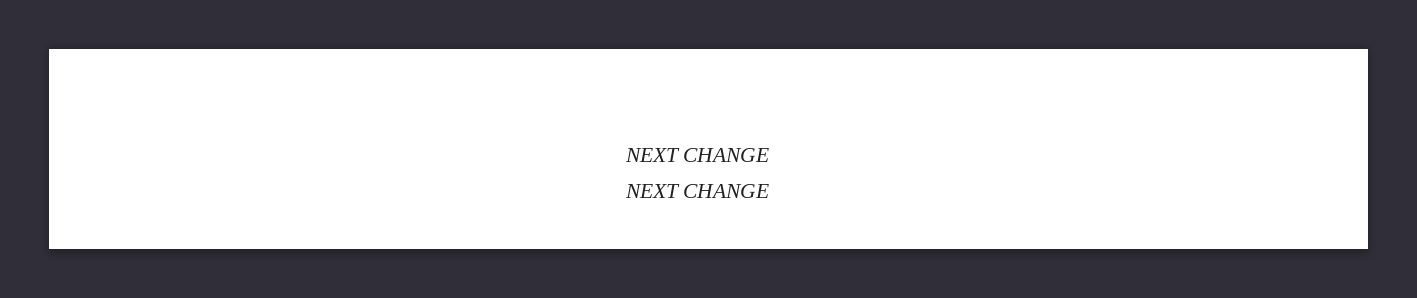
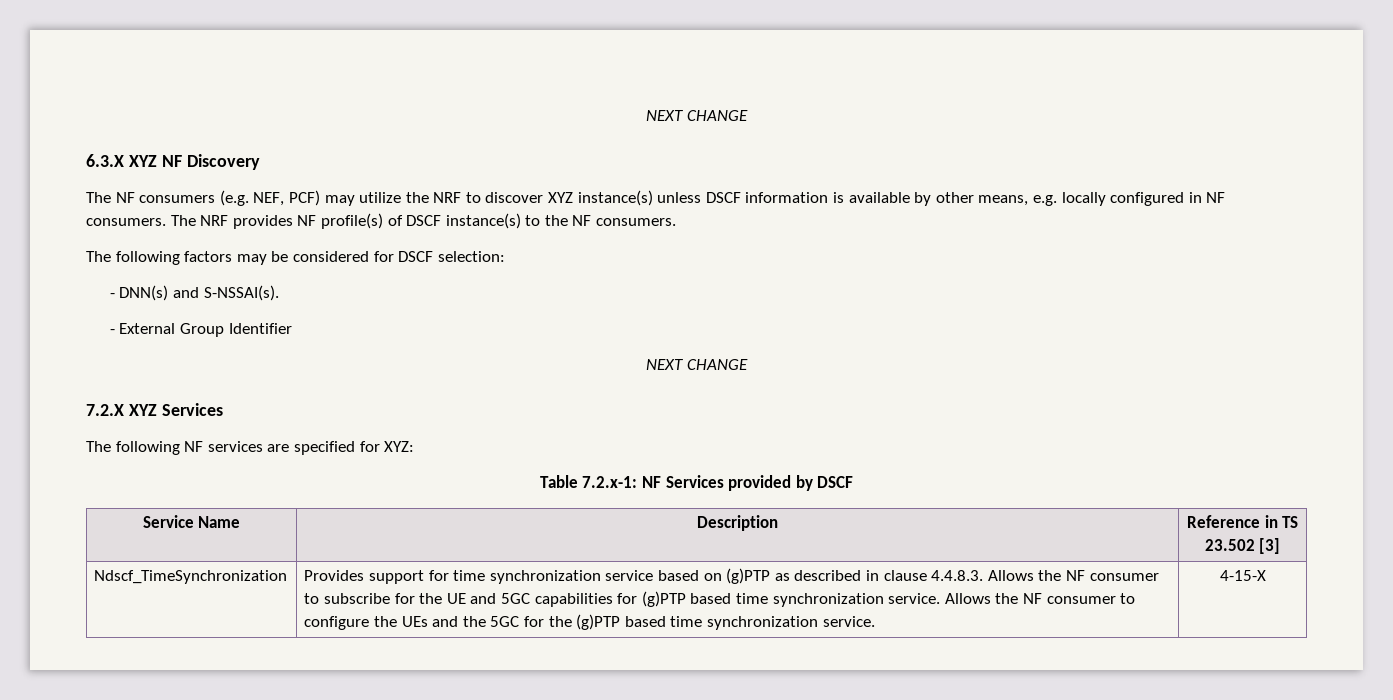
[624,148,770,162] [624,184,770,198] NEXT CHANGE // NEXT CHANGE -> [646,110,748,121] [86,154,260,170] [86,190,1226,206] [86,213,677,229] [86,251,505,265] [109,285,279,301] [109,323,292,337] [646,359,748,370] [86,403,223,416] [86,441,415,455] [539,475,854,491] [142,515,241,528] [697,515,778,531] [1186,515,1299,528] [1204,538,1281,554] [94,570,288,584] [304,568,1159,584] [304,591,1136,607] [304,614,875,630] [1219,570,1266,581] NEXT CHANGE // 6.3.X XYZ NF Discovery // The NF consumers (e.g. NEF, PCF) may utilize the NRF to discover XYZ instance(s) unless DSCF information is available by other means, e.g. locally configured in NF consumers. The NRF provides NF profile(s) of DSCF instance(s) to the NF consumers. // The following factors may be considered for DSCF selection: // - DNN(s) and S-NSSAI(s). // - External Group Identifier // NEXT CHANGE // 7.2.X XYZ Services // The following NF services are specified for XYZ: // Table 7.2.x-1: NF Services provided by DSCF // Service Name | Description | Reference in TS 23.502 [3] // Ndscf_TimeSynchronization | Provides support for time synchronization service based on (g)PTP as described in clause 4.4.8.3. Allows the NF consumer to subscribe for the UE and 5GC capabilities for (g)PTP based time synchronization service. Allows the NF consumer to configure the UEs and the 5GC for the (g)PTP based time synchronization service. | 4-15-X

